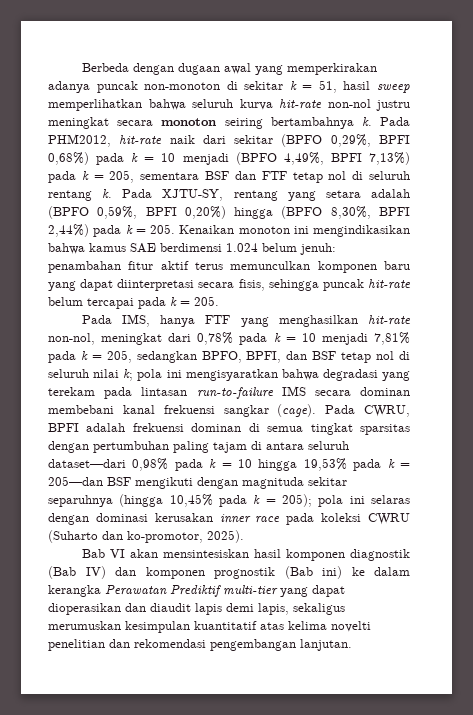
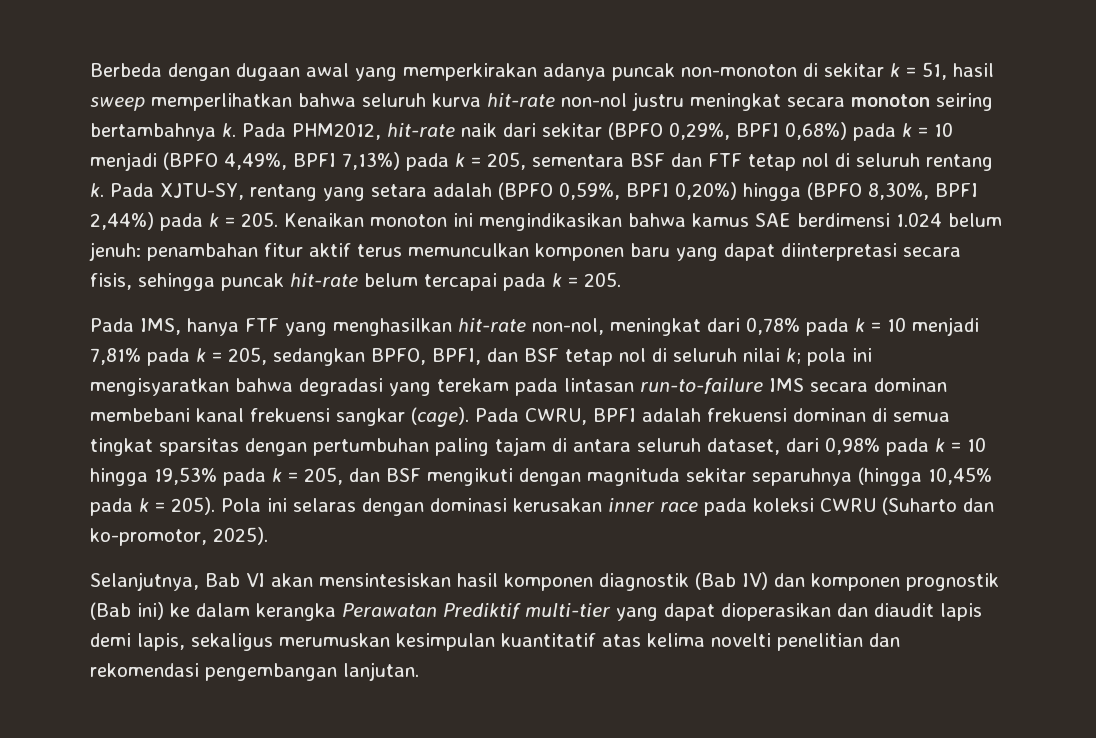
[48,459,126,468] dataset—dari -> [707,438,819,455] dataset, dari
[48,476,103,486] 205—dan -> [304,467,380,485] 205, dan
[282,494,344,507] 205); pola -> [171,497,261,515] 205). Pola
(244, 536) none -> [90,572,199,591] Selanjutnya,

